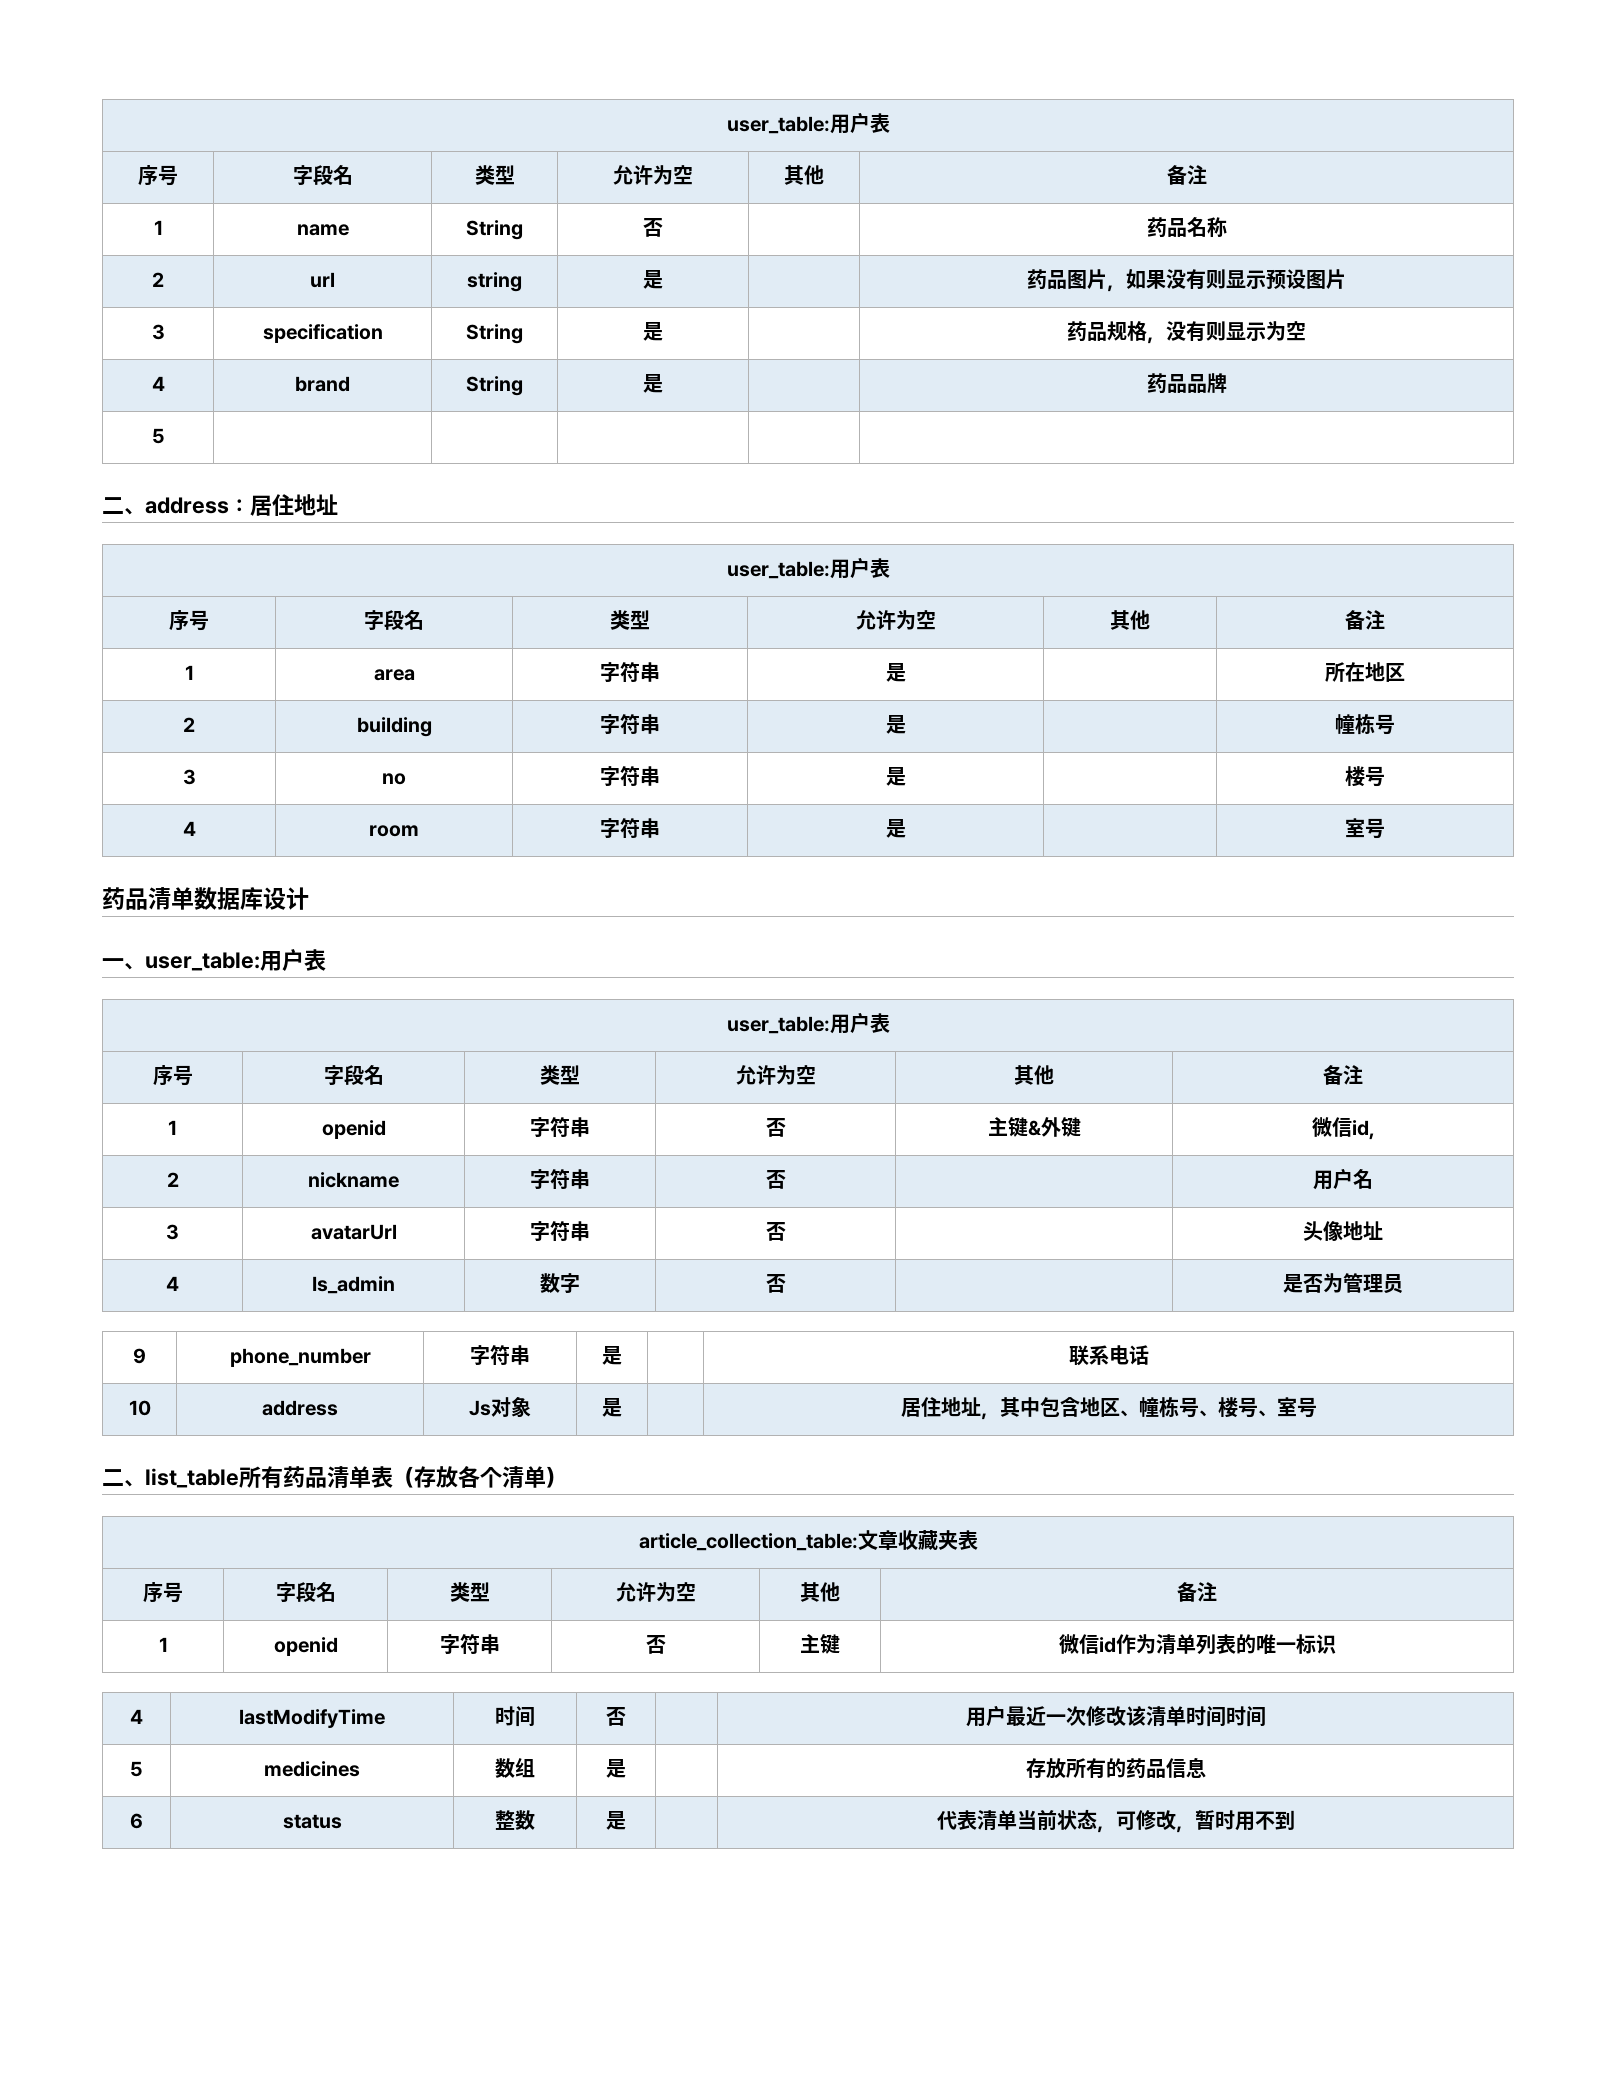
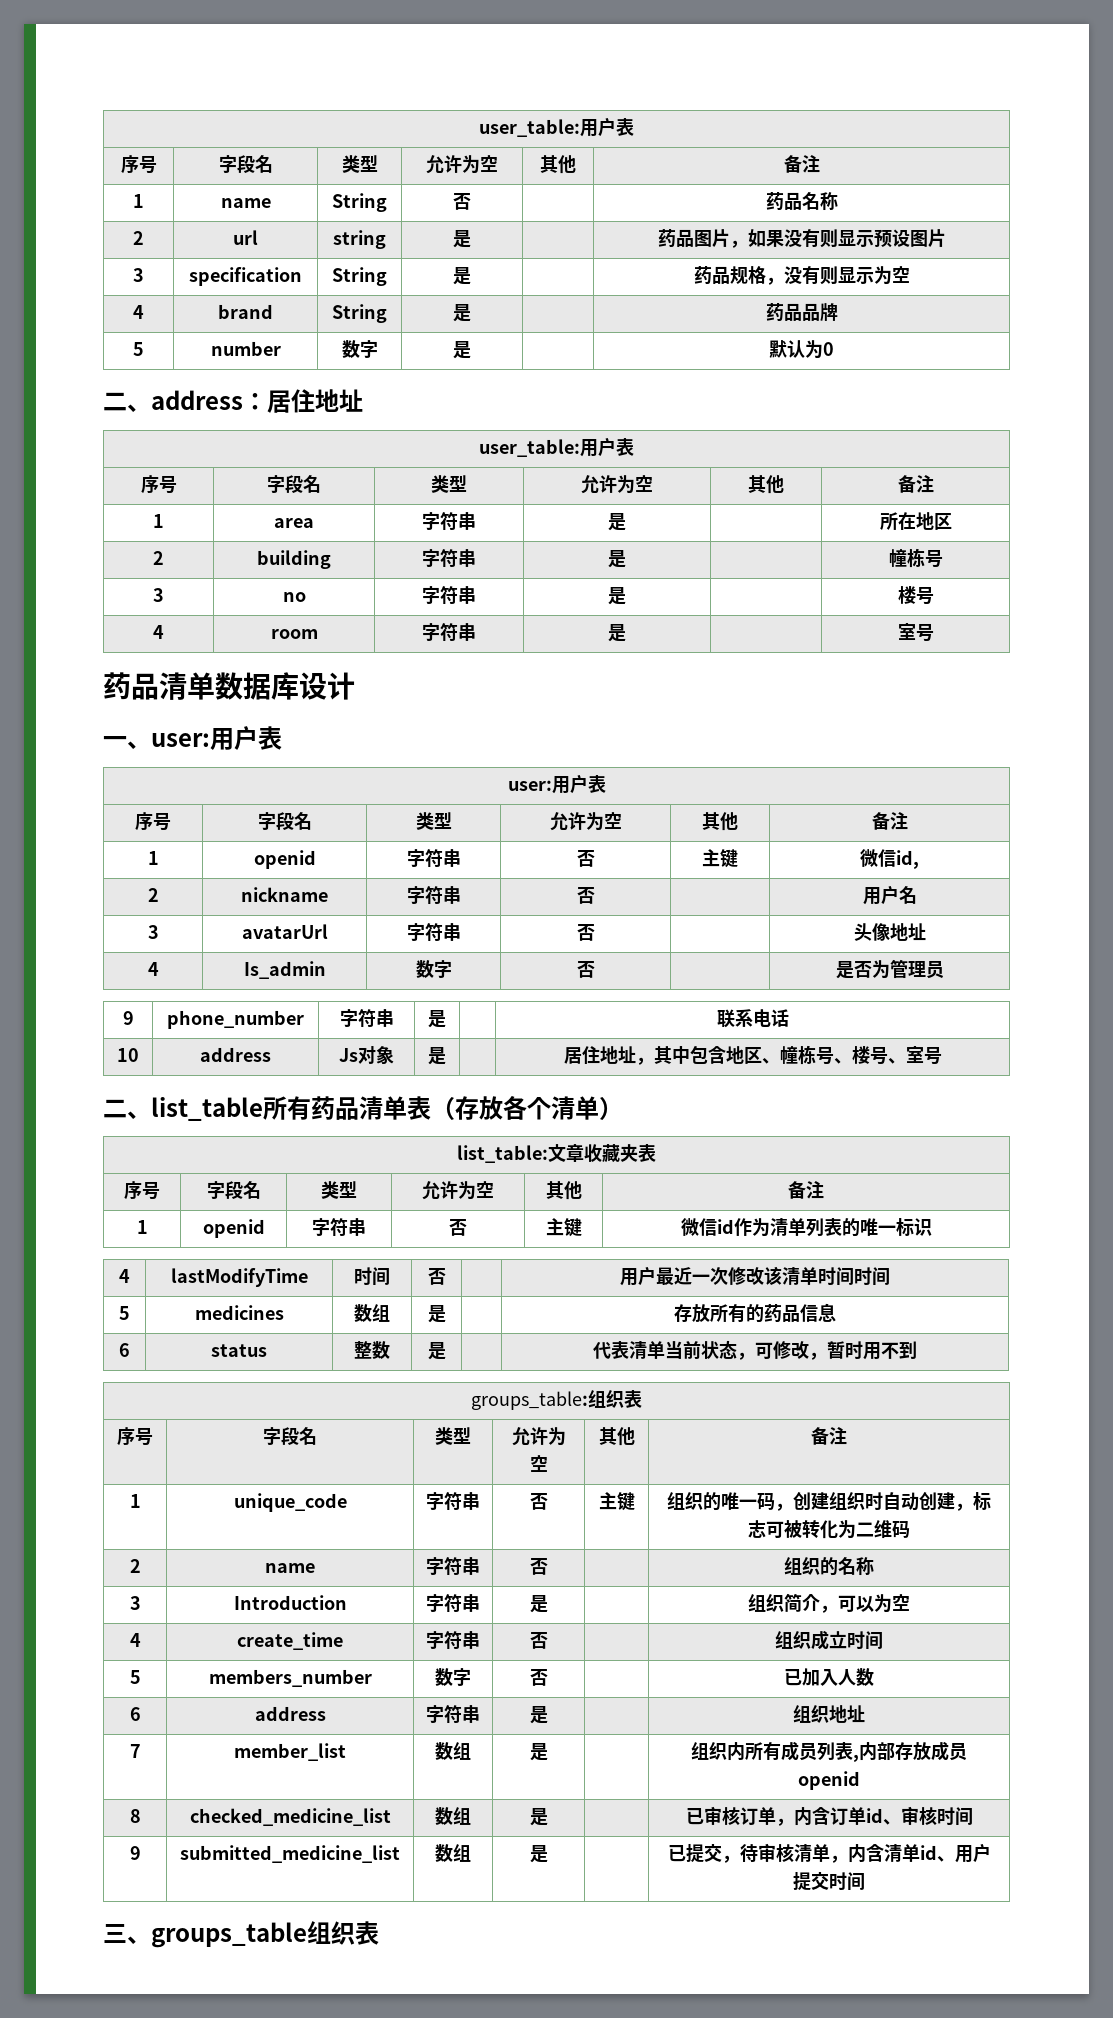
(165, 436) | | | | -> [210,341,281,356] [341,340,378,358] [453,341,471,359] [768,340,834,359] number | 数字 | 是 | | 默认为0
[145,949,326,971] [726,1016,830,1034] user_table:用户表 // user_table: -> [151,726,282,750] [507,780,552,791] user:用户表 // user:
[1027,1117,1081,1137] &外键 -> (738, 858) none
[638,1533,858,1551] article_collection_table: -> [457,1145,548,1163] list_table:
(1295, 1820) none -> [471,1390,642,1410] [117,1427,153,1446] [263,1427,317,1445] [435,1427,471,1445] [511,1427,566,1446] [529,1455,548,1472] [598,1427,635,1446] [810,1427,847,1445] [129,1494,141,1508] [233,1493,347,1512] [426,1492,480,1510] [529,1493,548,1510] [598,1492,635,1511] [666,1492,991,1511] [747,1520,910,1539] [129,1559,141,1573] [265,1563,315,1573] [426,1557,480,1575] [529,1558,548,1575] [783,1557,874,1576] [129,1596,141,1610] [233,1595,347,1610] [426,1594,480,1612] [529,1595,548,1613] [747,1593,910,1613] [129,1633,141,1647] [237,1632,343,1650] [426,1631,480,1649] [529,1632,548,1649] [774,1630,883,1650] [129,1670,141,1684] [208,1669,372,1687] [435,1668,471,1686] [529,1669,548,1686] [783,1668,874,1686] [129,1707,141,1721] [254,1706,326,1721] [426,1705,480,1723] [529,1706,548,1724] [792,1705,865,1723] [129,1744,141,1758] [234,1743,346,1761] [435,1742,471,1760] [529,1743,548,1761] [690,1741,967,1762] [797,1771,860,1790] [129,1809,141,1823] [189,1808,391,1826] [435,1807,471,1825] [529,1808,548,1826] [685,1806,973,1826] [129,1846,141,1860] [180,1845,400,1863] [435,1844,471,1862] [529,1845,548,1863] [667,1843,991,1863] [792,1871,865,1891] [103,1921,379,1948] // groups_table:组织表 // 序号 | 字段名 | 类型 | 允许为空 | 其他 | 备注 // 1 | unique_code | 字符串 | 否 | 主键 | 组织的唯一码，创建组织时自动创建，标志可被转化为二维码 // 2 | name | 字符串 | 否 | | 组织的名称 // 3 | Introduction | 字符串 | 是 | | 组织简介，可以为空 // 4 | create_time | 字符串 | 否 | | 组织成立时间 // 5 | members_number | 数字 | 否 | | 已加入人数 // 6 | address | 字符串 | 是 | | 组织地址 // 7 | member_list | 数组 | 是 | | 组织内所有成员列表,内部存放成员openid // 8 | checked_medicine_list | 数组 | 是 | | 已审核订单，内含订单id、审核时间 // 9 | submitted_medicine_list | 数组 | 是 | | 已提交，待审核清单，内含清单id、用户提交时间 // 三、groups_table组织表

